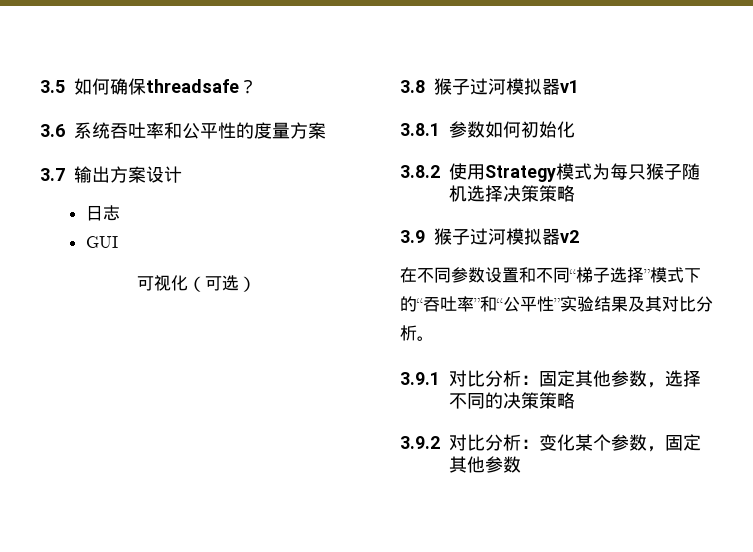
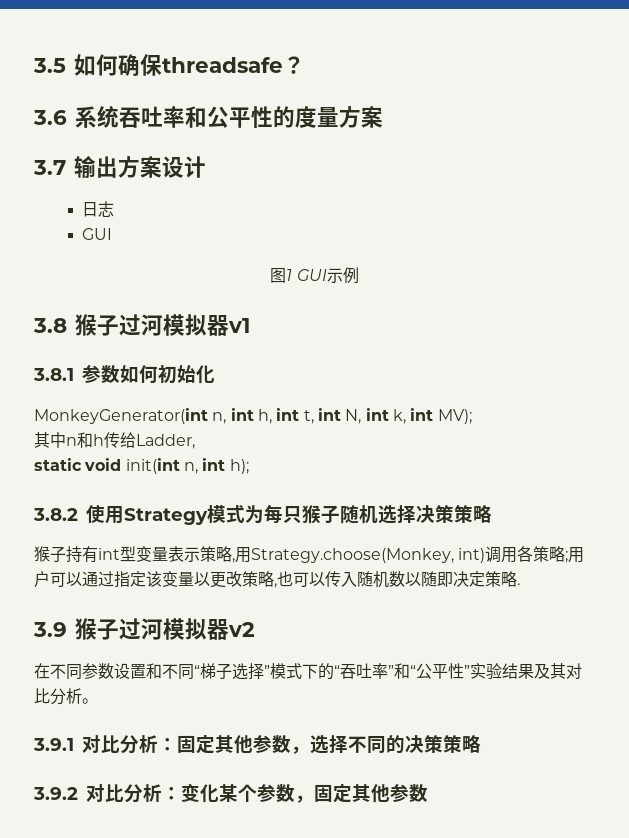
[137,275,256,292] 可视化（可选） -> [270,267,359,284] 图1 GUI示例
(575, 129) none -> [34,408,472,424] [34,432,195,449] [34,458,249,474] // MonkeyGenerator(int n, int h, int t, int N, int k, int MV); // 其中n和h传给Ladder, // static void init(int n, int h);
(575, 193) none -> [34,546,585,563] [34,571,520,588] // 猴子持有int型变量表示策略,用Strategy.choose(Monkey, int)调用各策略;用户可以通过指定该变量以更改策略,也可以传入随机数以随即决定策略.

